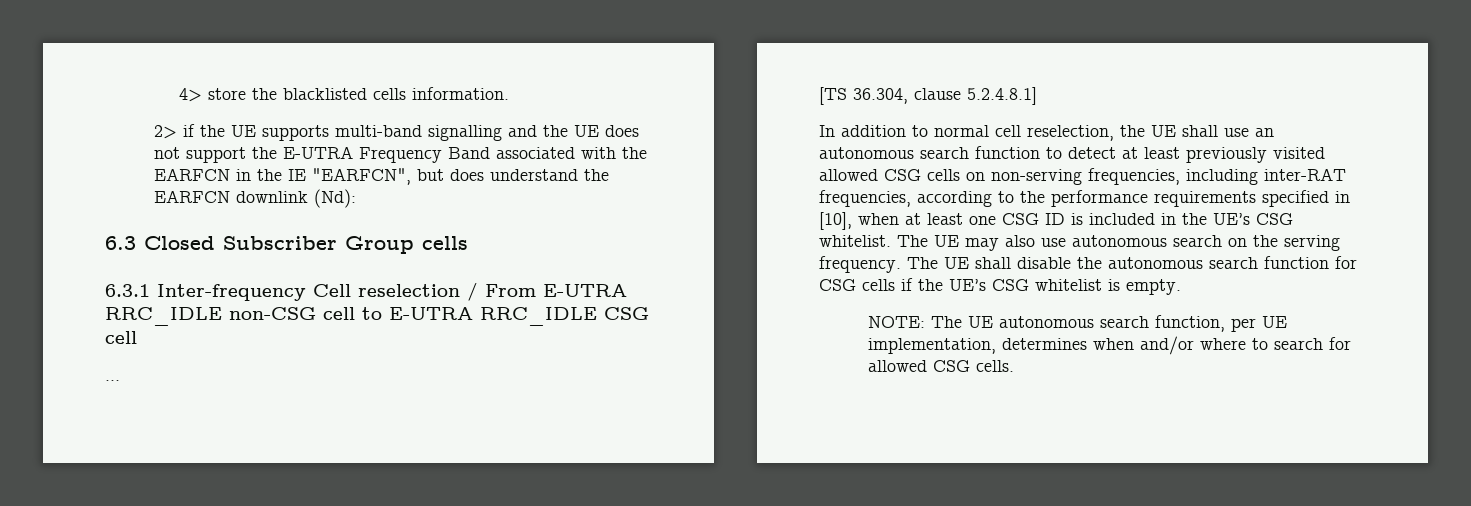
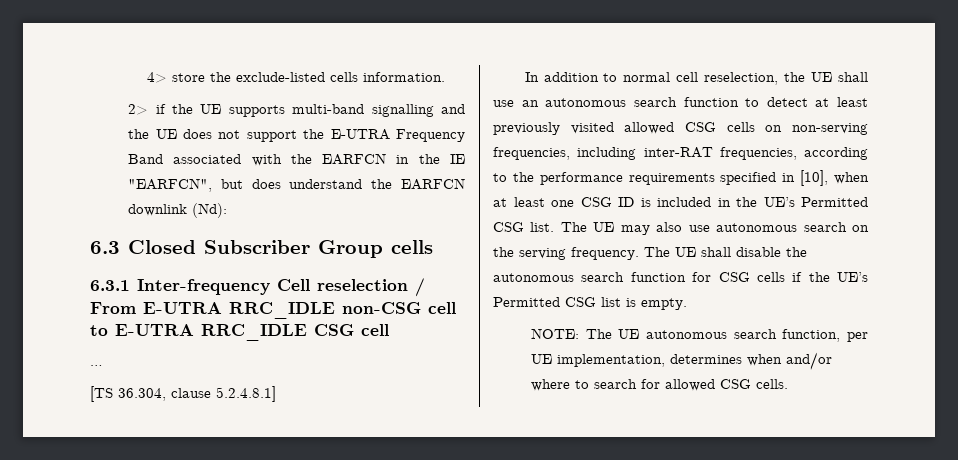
[282,88,367,100] blacklisted -> [236,72,326,82] exclude-listed
[1256,213,1293,225] [819,235,891,247] CSG whitelist. -> [801,197,868,207] [493,222,555,232] Permitted CSG list.
[992,279,1102,291] CSG whitelist -> [493,297,621,307] Permitted CSG list

